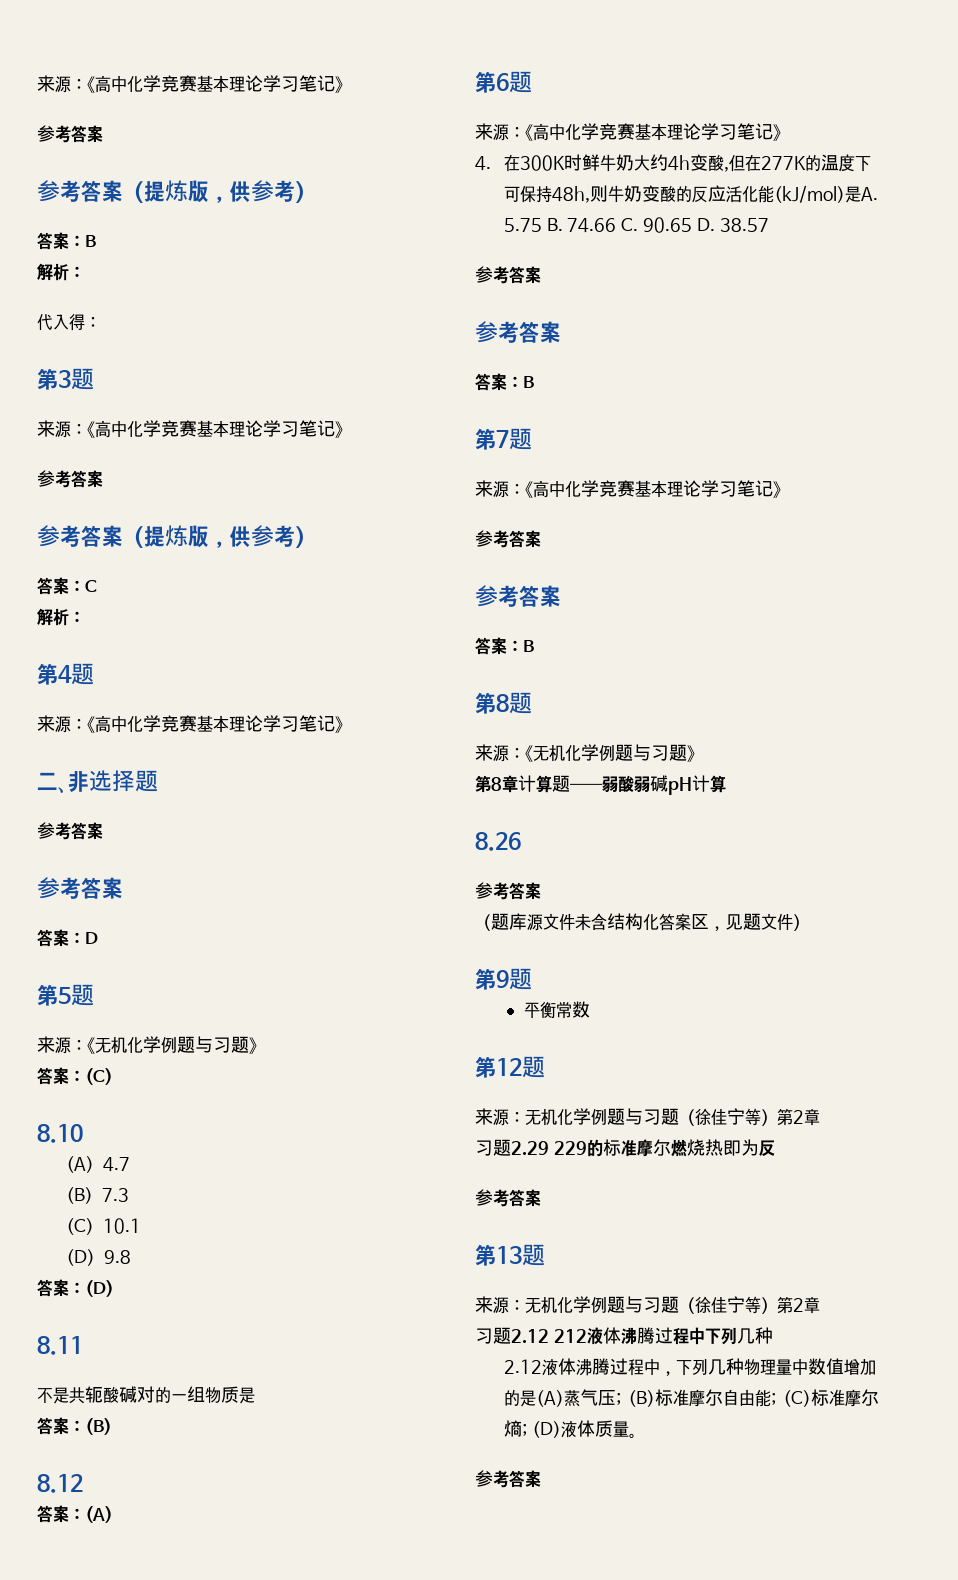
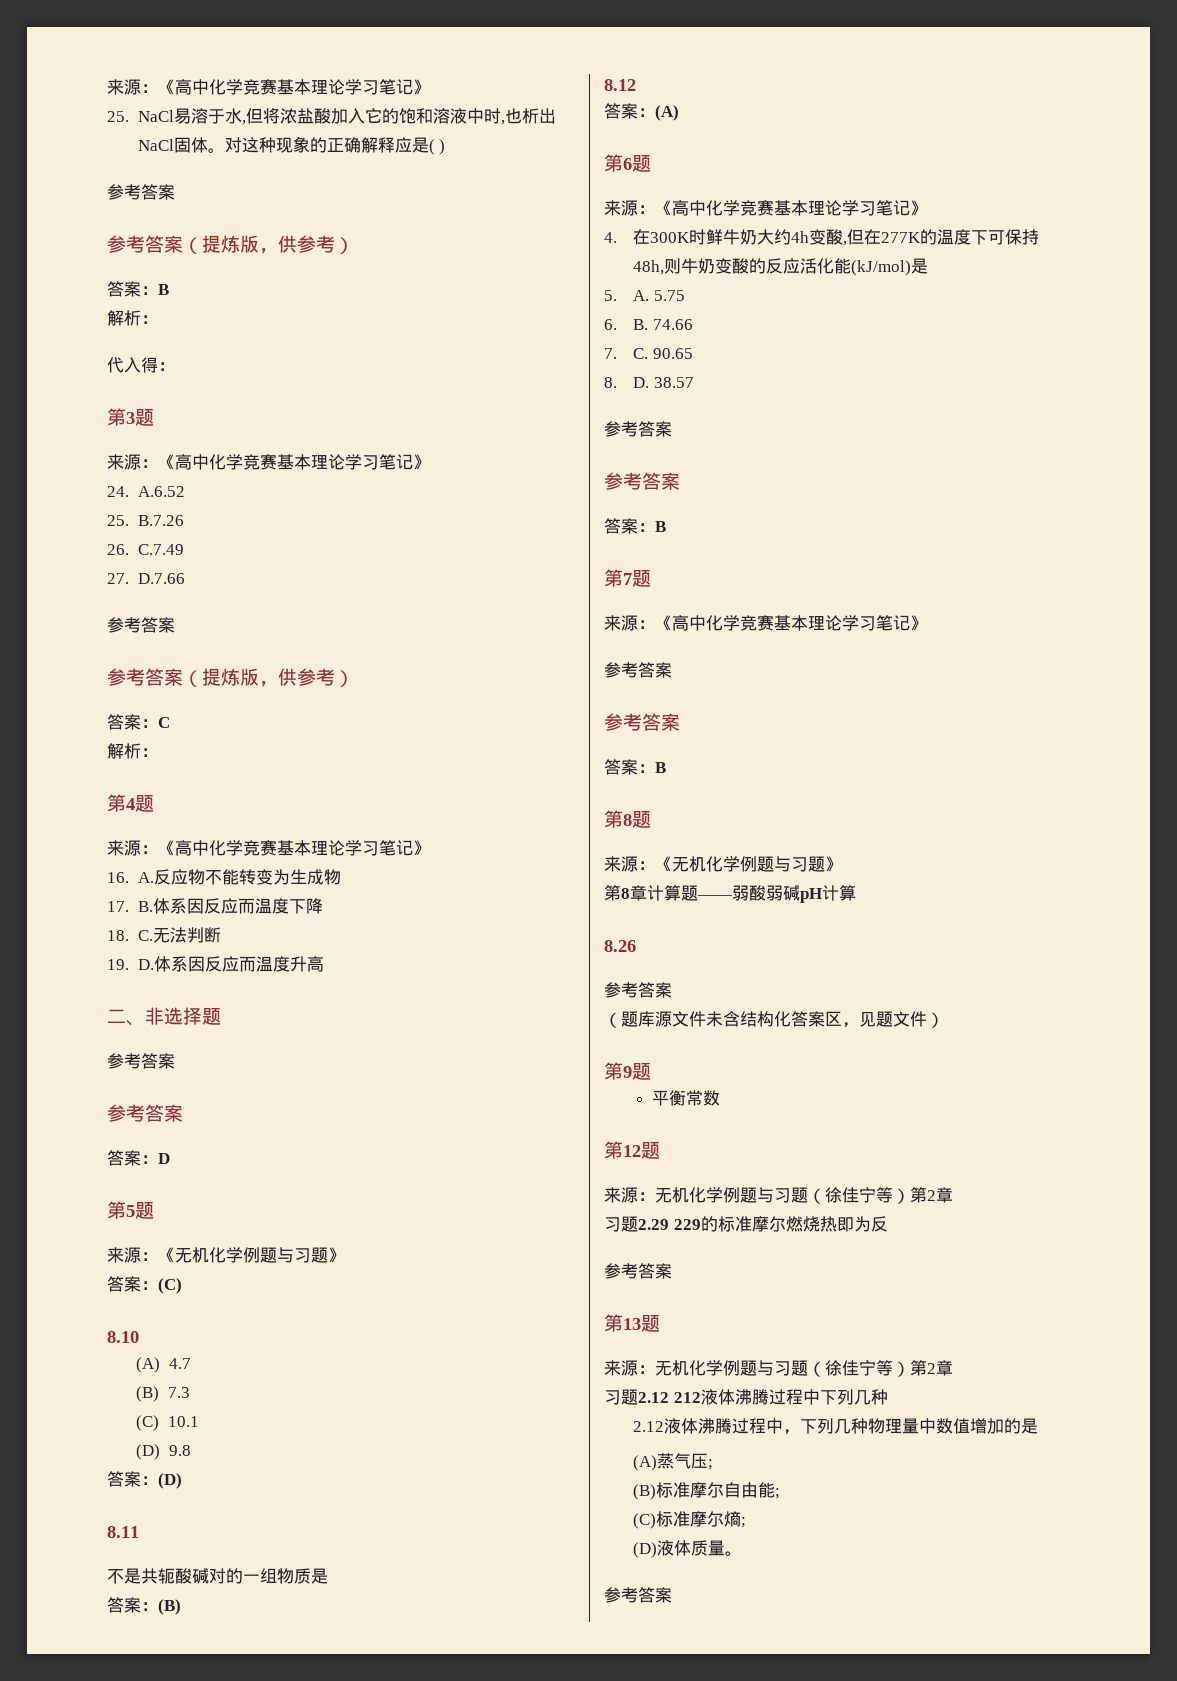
(343, 84) none -> [107,108,556,125] [137,136,446,155] // 25. NaCl易溶于水,但将浓盐酸加入它的饱和溶液中时,也析出NaCl固体。对这种现象的正确解释应是( )
(343, 429) none -> [107,486,185,497] [107,515,184,526] [107,544,184,555] [107,573,185,584] // 24. A.6.52 // 25. B.7.26 // 26. C.7.49 // 27. D.7.66
(343, 724) none -> [107,869,341,885] [107,898,323,914] [107,927,221,943] [107,956,324,972] // 16. A.反应物不能转变为生成物 // 17. B.体系因反应而温度下降 // 18. C.无法判断 // 19. D.体系因反应而温度升高
(861, 194) none -> [604,290,617,301] // 5.
(542, 225) none -> [604,319,617,330] // 6.
(617, 225) none -> [604,348,617,359] // 7.
(693, 225) none -> [604,377,617,388] // 8.
(536, 1398) none -> (1039, 1426) //
(621, 1398) none -> (714, 1464) //
(776, 1398) none -> (781, 1493) //
(527, 1429) none -> (747, 1522) //

